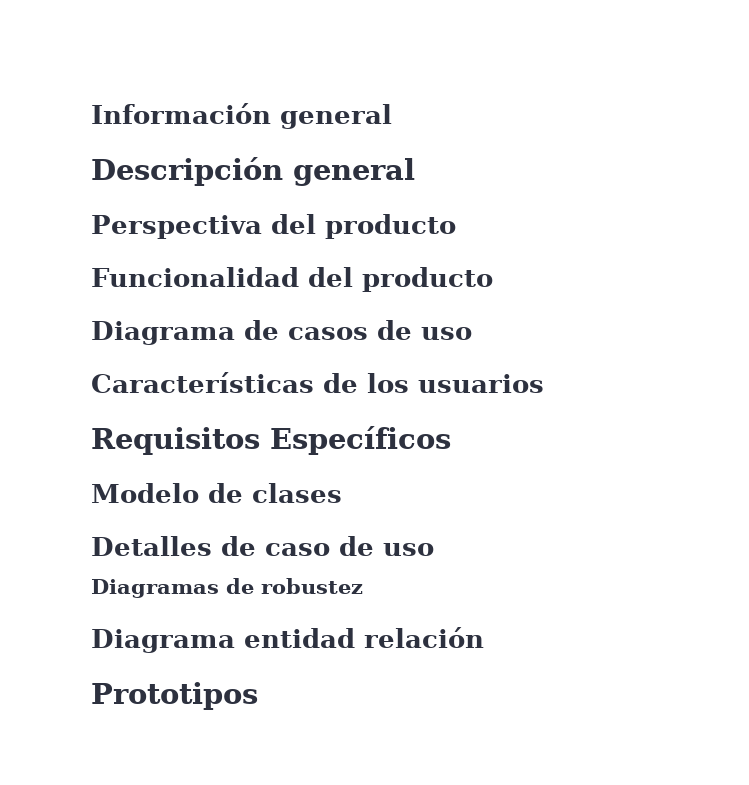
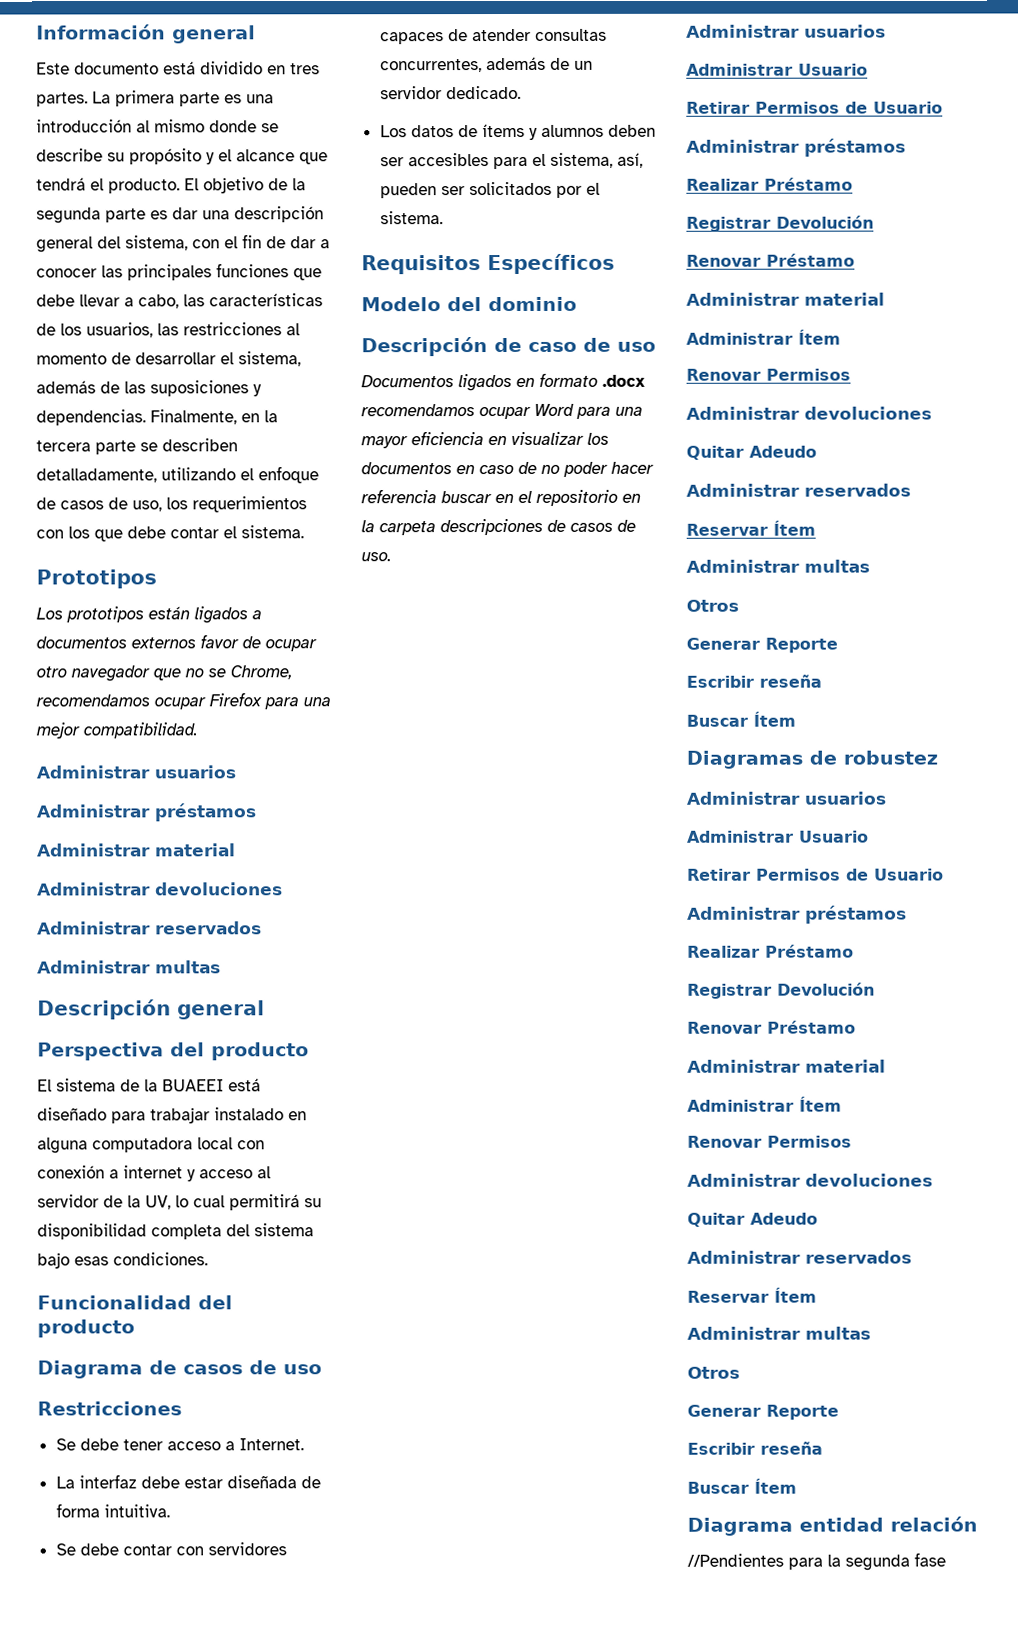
(392, 116) none -> [36,61,320,75] [36,90,274,107] [36,119,279,133] [36,148,328,165] [36,177,306,194] [36,206,324,224] [36,234,330,253] [36,263,322,281] [36,293,323,309] [36,322,300,338] [36,351,301,367] [36,380,262,397] [36,409,278,426] [36,438,238,455] [36,466,319,484] [36,496,307,513] [36,525,304,542] [36,569,157,589] [36,606,262,624] [36,634,317,652] [36,665,293,682] [36,692,331,710] [36,722,198,739] [36,765,236,779] [36,803,257,822] [37,843,236,857] [37,882,283,896] [37,921,262,935] [37,960,221,974] // Este documento está dividido en tres partes. La primera parte es una introducción al mismo donde se describe su propósito y el alcance que tendrá el producto. El objetivo de la segunda parte es dar una descripción general del sistema, con el fin de dar a conocer las principales funciones que debe llevar a cabo, las características de los usuarios, las restricciones al momento de desarrollar el sistema, además de las suposiciones y dependencias. Finalmente, en la tercera parte se describen detalladamente, utilizando el enfoque de casos de uso, los requerimientos con los que debe contar el sistema. // Prototipos // Los prototipos están ligados a documentos externos favor de ocupar otro navegador que no se Chrome, recomendamos ocupar Firefox para una mejor compatibilidad. // Administrar usuarios // Administrar préstamos // Administrar material // Administrar devoluciones // Administrar reservados // Administrar multas
(456, 226) none -> [37,1078,261,1092] [37,1107,307,1124] [37,1137,265,1154] [37,1165,271,1182] [37,1194,322,1211] [37,1223,314,1240] [37,1252,208,1269] // El sistema de la BUAEEI está diseñado para trabajar instalado en alguna computadora local con conexión a internet y acceso al servidor de la UV, lo cual permitirá su disponibilidad completa del sistema bajo esas condiciones.
[91,372,544,393] Características de los usuarios -> [37,1401,182,1416] [55,1438,304,1451] [55,1474,321,1489] [55,1503,170,1518] [55,1542,287,1556] [379,28,607,45] [379,56,593,73] [379,85,521,100] [379,123,656,140] [379,152,643,170] [379,181,600,199] [379,211,443,225] Restricciones // Se debe tener acceso a Internet. // La interfaz debe estar diseñada de forma intuitiva. // Se debe contar con servidores capaces de atender consultas concurrentes, además de un servidor dedicado. // Los datos de ítems y alumnos deben ser accesibles para el sistema, así, pueden ser solicitados por el sistema.
[208,483,342,503] [91,536,212,556] de clases // Detalles -> [447,296,577,312] [361,337,488,357] del dominio // Descripción
[91,578,363,598] [91,627,484,653] [91,682,258,710] Diagramas de robustez // Diagrama entidad relación // Prototipos -> [361,372,646,392] [361,403,643,420] [361,431,609,449] [361,461,654,477] [361,489,641,506] [361,518,636,536] [361,552,392,562] [686,24,886,38] [686,63,868,76] [686,101,943,114] [686,138,906,157] [686,177,853,191] [686,215,874,232] [686,253,855,267] [686,292,885,306] [686,329,841,345] [686,368,851,381] [686,406,932,420] [686,445,817,460] [686,483,911,497] [686,520,816,536] [686,559,870,573] [686,599,739,612] [686,637,838,653] [686,674,822,688] [686,711,796,727] [686,750,938,769] [686,791,886,805] [687,830,869,843] [687,868,944,881] [687,905,907,924] [687,944,854,958] [687,982,875,999] [687,1020,856,1034] [687,1059,886,1073] [687,1096,842,1112] [687,1135,852,1148] [687,1173,933,1187] [687,1212,818,1227] [687,1250,912,1264] [687,1287,817,1303] [687,1326,871,1340] [687,1366,740,1379] [687,1404,839,1420] [687,1441,823,1455] [687,1478,797,1494] [687,1516,978,1536] [687,1552,946,1571] Documentos ligados en formato .docx recomendamos ocupar Word para una mayor eficiencia en visualizar los documentos en caso de no poder hacer referencia buscar en el repositorio en la carpeta descripciones de casos de uso. // Administrar usuarios // Administrar Usuario // Retirar Permisos de Usuario // Administrar préstamos // Realizar Préstamo // Registrar Devolución // Renovar Préstamo // Administrar material // Administrar Ítem // Renovar Permisos // Administrar devoluciones // Quitar Adeudo // Administrar reservados // Reservar Ítem // Administrar multas // Otros // Generar Reporte // Escribir reseña // Buscar Ítem // Diagramas de robustez // Administrar usuarios // Administrar Usuario // Retirar Permisos de Usuario // Administrar préstamos // Realizar Préstamo // Registrar Devolución // Renovar Préstamo // Administrar material // Administrar Ítem // Renovar Permisos // Administrar devoluciones // Quitar Adeudo // Administrar reservados // Reservar Ítem // Administrar multas // Otros // Generar Reporte // Escribir reseña // Buscar Ítem // Diagrama entidad relación // //Pendientes para la segunda fase

